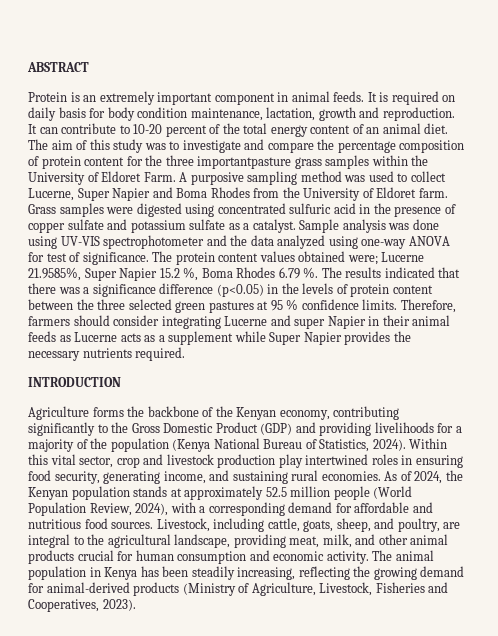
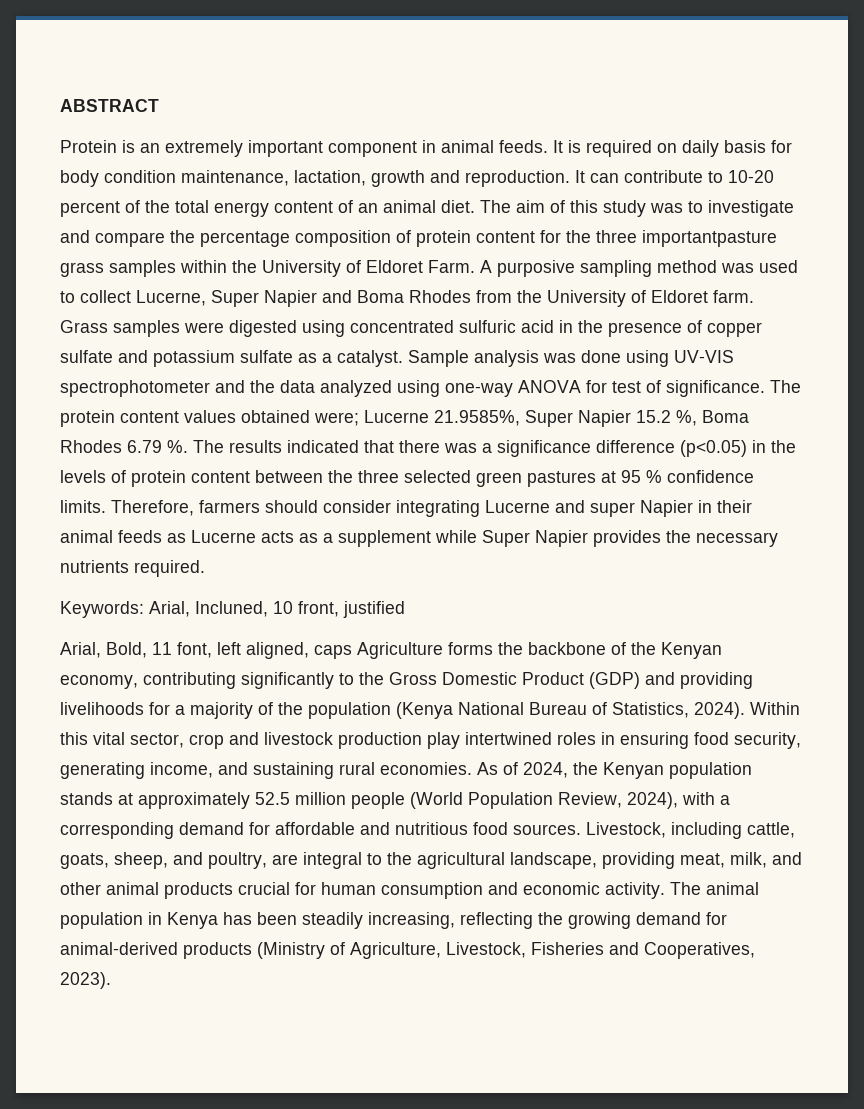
[28,377,121,387] INTRODUCTION // -> [60,601,405,618] [60,642,352,659] Keywords: Arial, Incluned, 10 front, justified // Arial, Bold, 11 font, left aligned, caps

